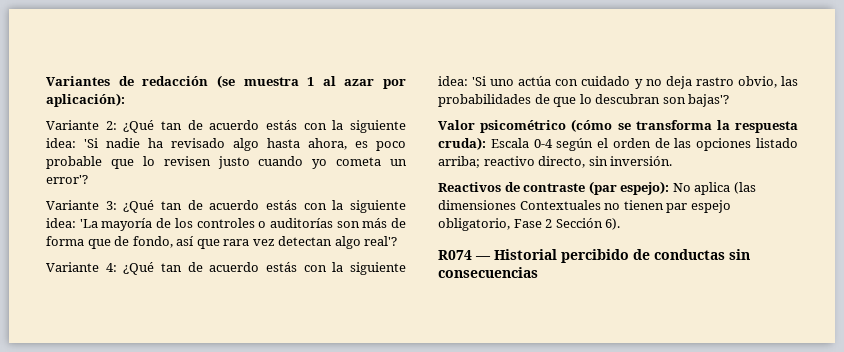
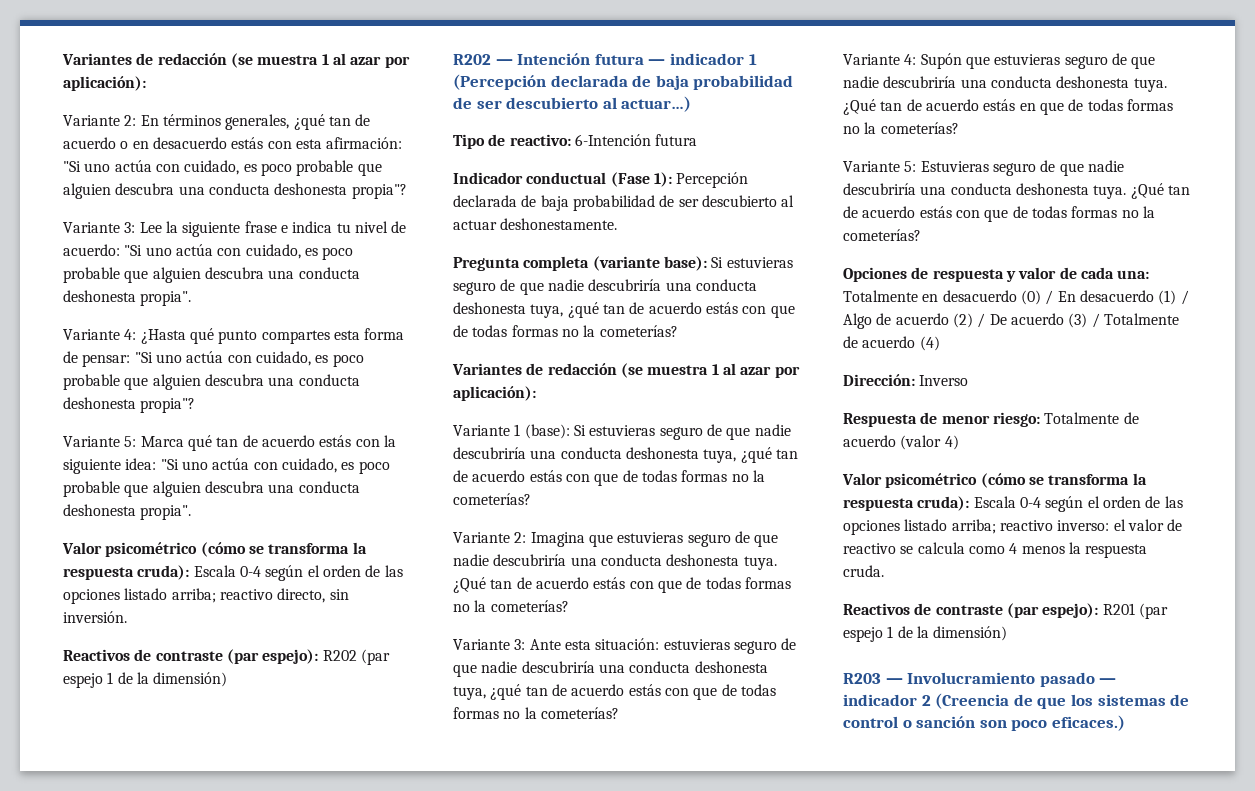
[123,120,406,133] [46,138,406,151] [46,156,407,169] [46,175,88,184] [46,200,406,213] [46,218,406,231] [46,236,398,249] [46,262,406,275] [438,76,798,89] [438,94,730,107] ¿Qué tan de acuerdo estás con la siguiente idea: 'Si nadie ha revisado algo hasta ahora, es poco probable que lo revisen justo cuando yo cometa un error'? // Variante 3: ¿Qué tan de acuerdo estás con la siguiente idea: 'La mayoría de los controles o auditorías son más de forma que de fondo, así que rara vez detectan algo real'? // Variante 4: ¿Qué tan de acuerdo estás con la siguiente idea: 'Si uno actúa con cuidado y no deja rastro obvio, las probabilidades de que lo descubran son bajas'? -> [140,114,371,130] [63,137,403,149] [63,160,382,176] [63,183,407,199] [63,221,407,237] [63,244,354,260] [63,267,360,283] [63,290,192,306] [63,328,405,344] [63,351,364,367] [63,374,360,390] [63,397,196,413] [63,435,396,451] [63,458,390,474] [63,481,360,497] [63,504,192,520] En términos generales, ¿qué tan de acuerdo o en desacuerdo estás con esta afirmación: "Si uno actúa con cuidado, es poco probable que alguien descubra una conducta deshonesta propia"? // Variante 3: Lee la siguiente frase e indica tu nivel de acuerdo: "Si uno actúa con cuidado, es poco probable que alguien descubra una conducta deshonesta propia". // Variante 4: ¿Hasta qué punto compartes esta forma de pensar: "Si uno actúa con cuidado, es poco probable que alguien descubra una conducta deshonesta propia"? // Variante 5: Marca qué tan de acuerdo estás con la siguiente idea: "Si uno actúa con cuidado, es poco probable que alguien descubra una conducta deshonesta propia".
[672,182,756,195] [438,200,731,213] [438,218,621,231] [438,249,750,263] [438,267,538,278] No aplica (las dimensiones Contextuales no tienen par espejo obligatorio, Fase 2 Sección 6). // R074 — Historial percibido de conductas sin consecuencias -> [322,649,390,665] [63,672,228,688] [453,53,757,65] [453,74,794,90] [453,96,692,112] [453,134,698,149] [453,172,749,188] [453,195,795,211] [453,218,618,230] [453,256,793,271] [453,279,757,295] [453,302,795,318] [453,325,678,337] [452,363,800,378] [453,386,536,401] [453,424,791,440] [453,447,798,463] [453,470,765,486] [453,493,531,505] [453,531,779,547] [453,554,777,570] [453,577,791,593] [453,600,569,612] [453,638,797,654] [453,661,768,677] [453,684,776,700] [453,707,619,719] [843,53,1156,69] [843,76,1167,92] [843,99,1173,115] [843,122,959,134] [843,160,1124,176] [843,183,1190,199] [843,206,1155,222] [843,229,921,241] [843,267,1150,282] [843,290,1189,305] [843,313,1179,329] [843,336,940,351] [843,374,969,386] [843,412,1139,427] [843,435,959,450] [842,473,1147,488] [843,496,1183,512] [843,519,1183,535] [843,542,1148,558] [843,565,884,577] [843,603,1168,619] [843,626,1008,642] [843,672,1117,687] [843,693,1190,709] [843,715,1125,731] R202 (par espejo 1 de la dimensión) // R202 — Intención futura — indicador 1 (Percepción declarada de baja probabilidad de ser descubierto al actuar…) // Tipo de reactivo: 6-Intención futura // Indicador conductual (Fase 1): Percepción declarada de baja probabilidad de ser descubierto al actuar deshonestamente. // Pregunta completa (variante base): Si estuvieras seguro de que nadie descubriría una conducta deshonesta tuya, ¿qué tan de acuerdo estás con que de todas formas no la cometerías? // Variantes de redacción (se muestra 1 al azar por aplicación): // Variante 1 (base): Si estuvieras seguro de que nadie descubriría una conducta deshonesta tuya, ¿qué tan de acuerdo estás con que de todas formas no la cometerías? // Variante 2: Imagina que estuvieras seguro de que nadie descubriría una conducta deshonesta tuya. ¿Qué tan de acuerdo estás con que de todas formas no la cometerías? // Variante 3: Ante esta situación: estuvieras seguro de que nadie descubriría una conducta deshonesta tuya, ¿qué tan de acuerdo estás con que de todas formas no la cometerías? // Variante 4: Supón que estuvieras seguro de que nadie descubriría una conducta deshonesta tuya. ¿Qué tan de acuerdo estás en que de todas formas no la cometerías? // Variante 5: Estuvieras seguro de que nadie descubriría una conducta deshonesta tuya. ¿Qué tan de acuerdo estás con que de todas formas no la cometerías? // Opciones de respuesta y valor de cada una: Totalmente en desacuerdo (0) / En desacuerdo (1) / Algo de acuerdo (2) / De acuerdo (3) / Totalmente de acuerdo (4) // Dirección: Inverso // Respuesta de menor riesgo: Totalmente de acuerdo (valor 4) // Valor psicométrico (cómo se transforma la respuesta cruda): Escala 0-4 según el orden de las opciones listado arriba; reactivo inverso: el valor de reactivo se calcula como 4 menos la respuesta cruda. // Reactivos de contraste (par espejo): R201 (par espejo 1 de la dimensión) // R203 — Involucramiento pasado — indicador 2 (Creencia de que los sistemas de control o sanción son poco eficaces.)

